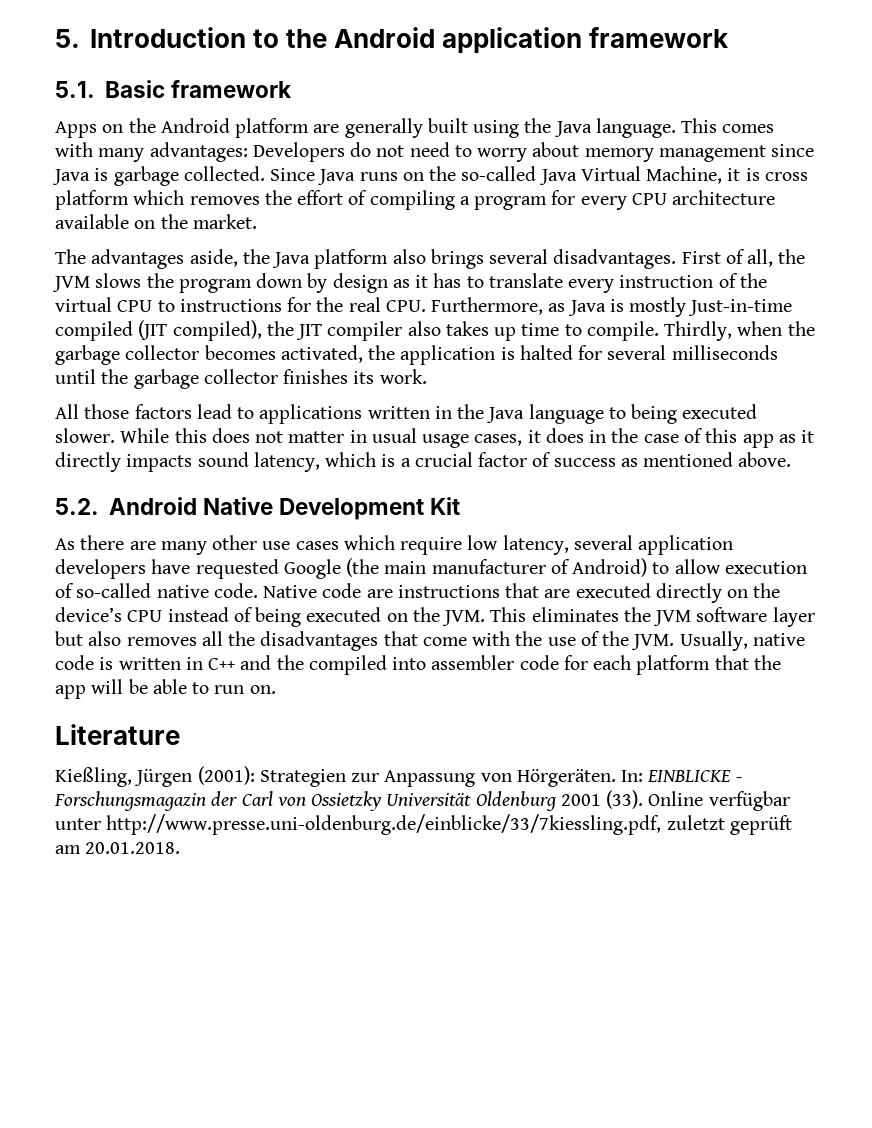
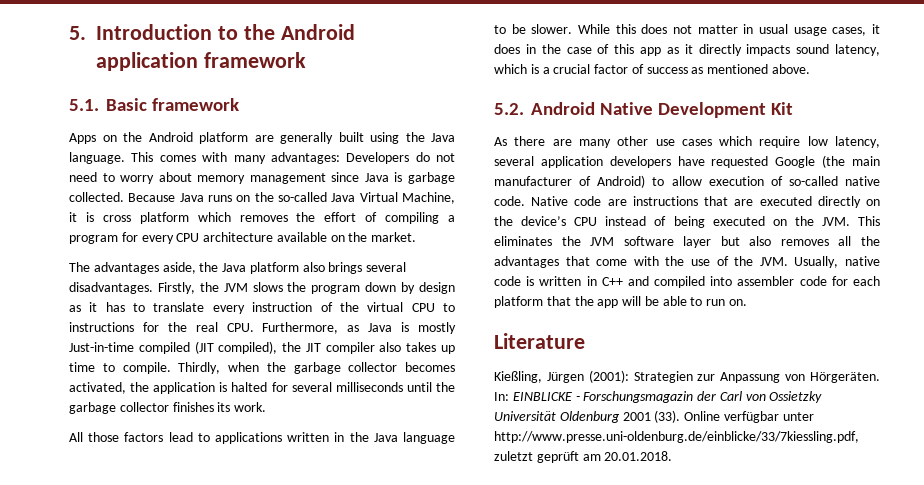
[270,168,316,181] Since -> [128,193,176,202] Because
[681,249,774,267] First of all, -> [157,282,195,294] Firstly,
[631,404,758,424] being executed -> [511,24,526,34] be
[260,631,379,651] disadvantages -> [494,256,559,268] advantages
[276,655,304,670] the -> (649, 281) none

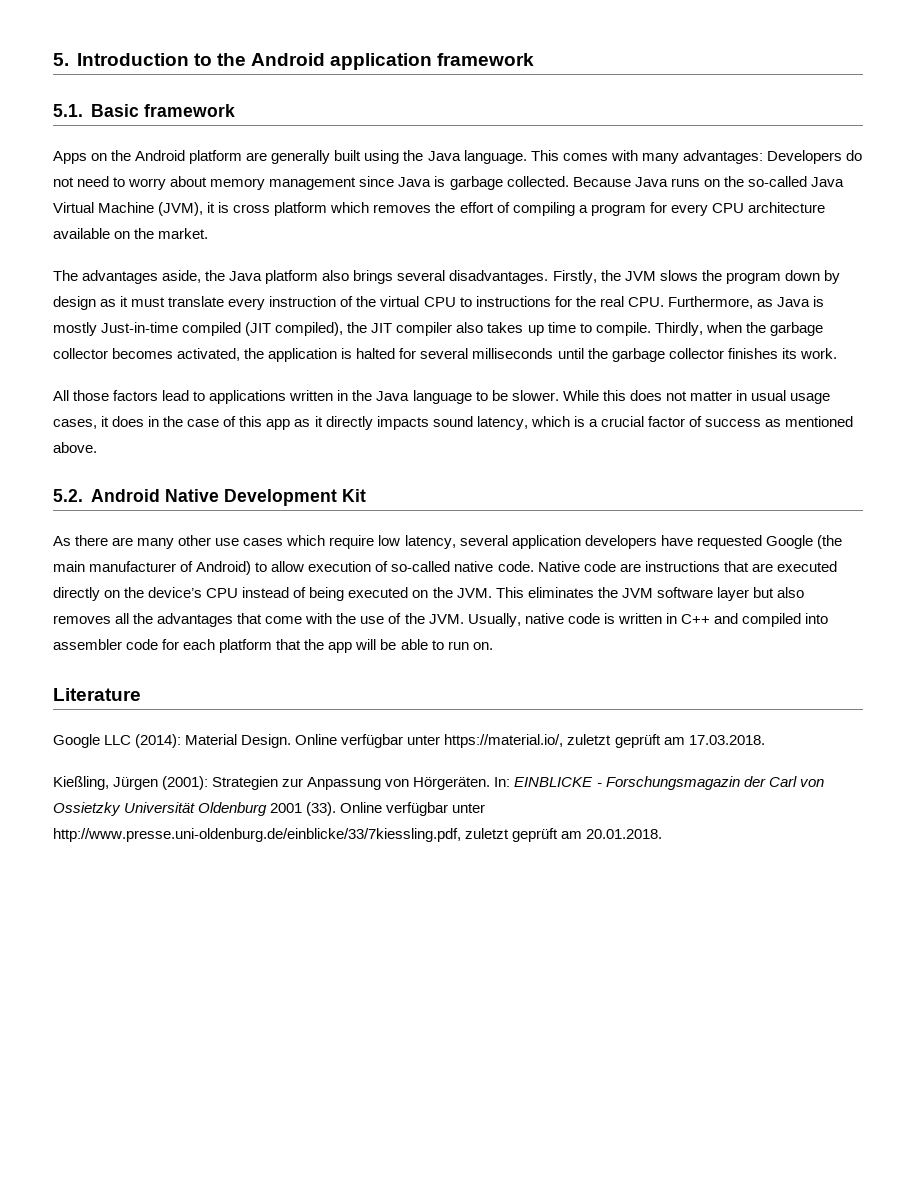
[402,192,455,204] Machine, -> [98,202,204,216] Machine (JVM),
[105,302,146,312] has to -> [131,297,166,307] must
(585, 341) none -> [53,734,765,748] // Google LLC (2014): Material Design. Online verfügbar unter https://material.io/, zuletzt geprüft am 17.03.2018.

